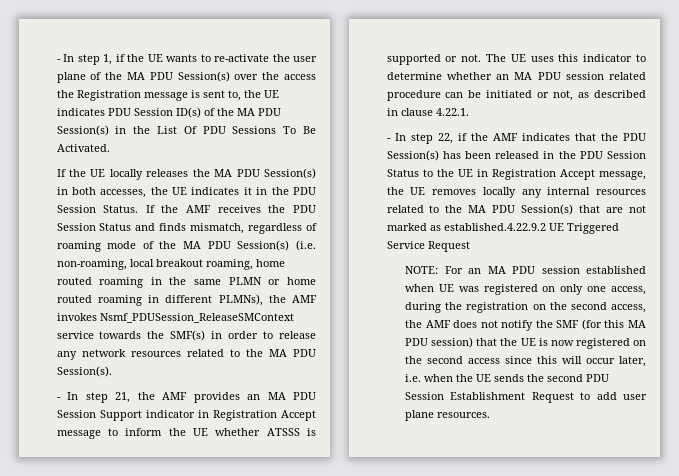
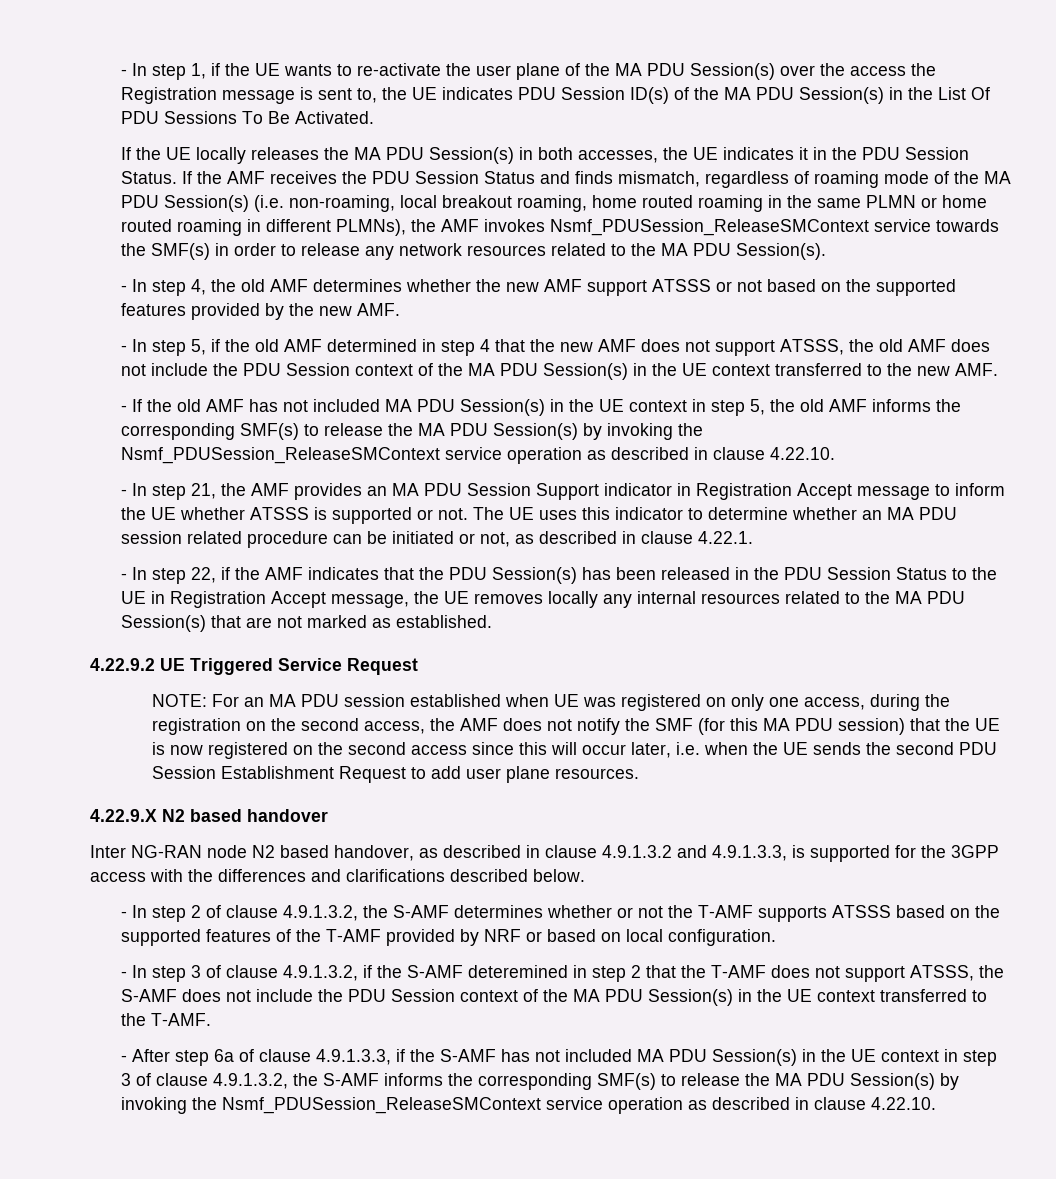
(112, 371) none -> [121,279,957,296] [121,303,401,320] [121,339,991,356] [121,363,999,380] [121,399,962,416] [121,423,704,440] [121,447,836,464] // - In step 4, the old AMF determines whether the new AMF support ATSSS or not based on the supported features provided by the new AMF. // - In step 5, if the old AMF determined in step 4 that the new AMF does not support ATSSS, the old AMF does not include the PDU Session context of the MA PDU Session(s) in the UE context transferred to the new AMF. // - If the old AMF has not included MA PDU Session(s) in the UE context in step 5, the old AMF informs the corresponding SMF(s) to release the MA PDU Session(s) by invoking the Nsmf_PDUSession_ReleaseSMContext service operation as described in clause 4.22.10.
[443,223,546,231] established.4.22.9.2 -> [396,615,493,628] [90,658,155,671] established. // 4.22.9.2
(490, 415) none -> [90,809,328,822] [90,845,999,862] [90,869,585,882] [121,905,1001,922] [121,929,777,946] [121,965,1005,982] [121,989,988,1006] [121,1013,212,1026] [121,1049,998,1066] [121,1073,960,1090] [121,1097,937,1114] // 4.22.9.X N2 based handover // Inter NG-RAN node N2 based handover, as described in clause 4.9.1.3.2 and 4.9.1.3.3, is supported for the 3GPP access with the differences and clarifications described below. // - In step 2 of clause 4.9.1.3.2, the S-AMF determines whether or not the T-AMF supports ATSSS based on the supported features of the T-AMF provided by NRF or based on local configuration. // - In step 3 of clause 4.9.1.3.2, if the S-AMF deteremined in step 2 that the T-AMF does not support ATSSS, the S-AMF does not include the PDU Session context of the MA PDU Session(s) in the UE context transferred to the T-AMF. // - After step 6a of clause 4.9.1.3.3, if the S-AMF has not included MA PDU Session(s) in the UE context in step 3 of clause 4.9.1.3.2, the S-AMF informs the corresponding SMF(s) to release the MA PDU Session(s) by invoking the Nsmf_PDUSession_ReleaseSMContext service operation as described in clause 4.22.10.

